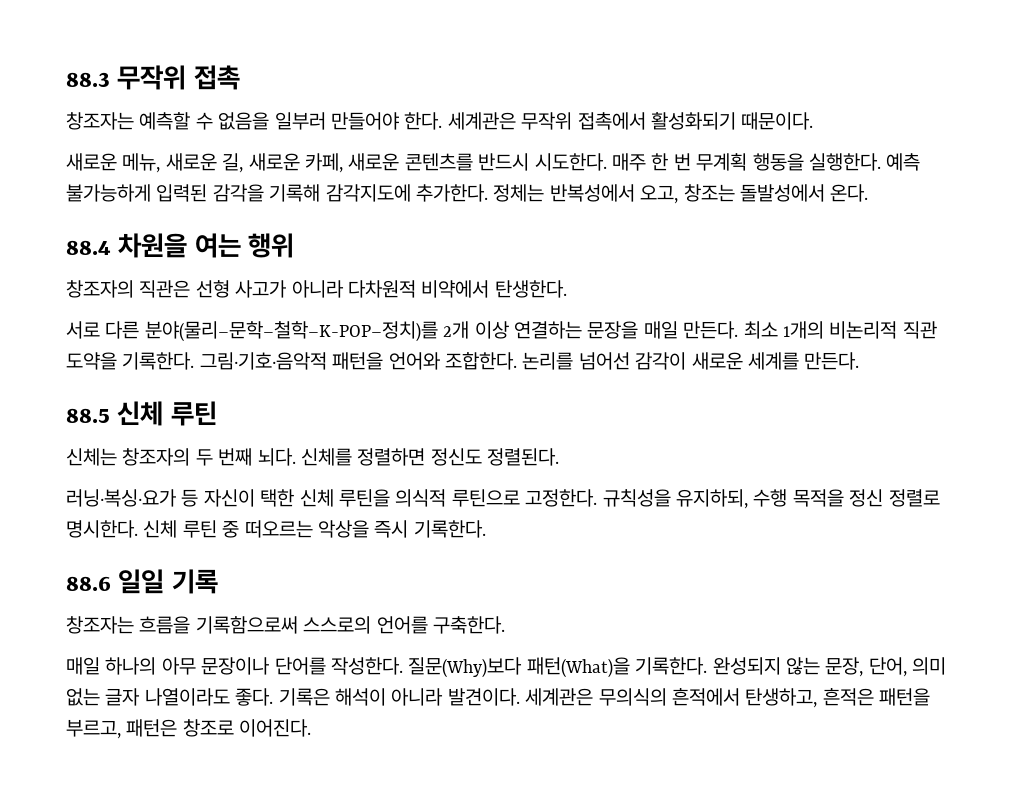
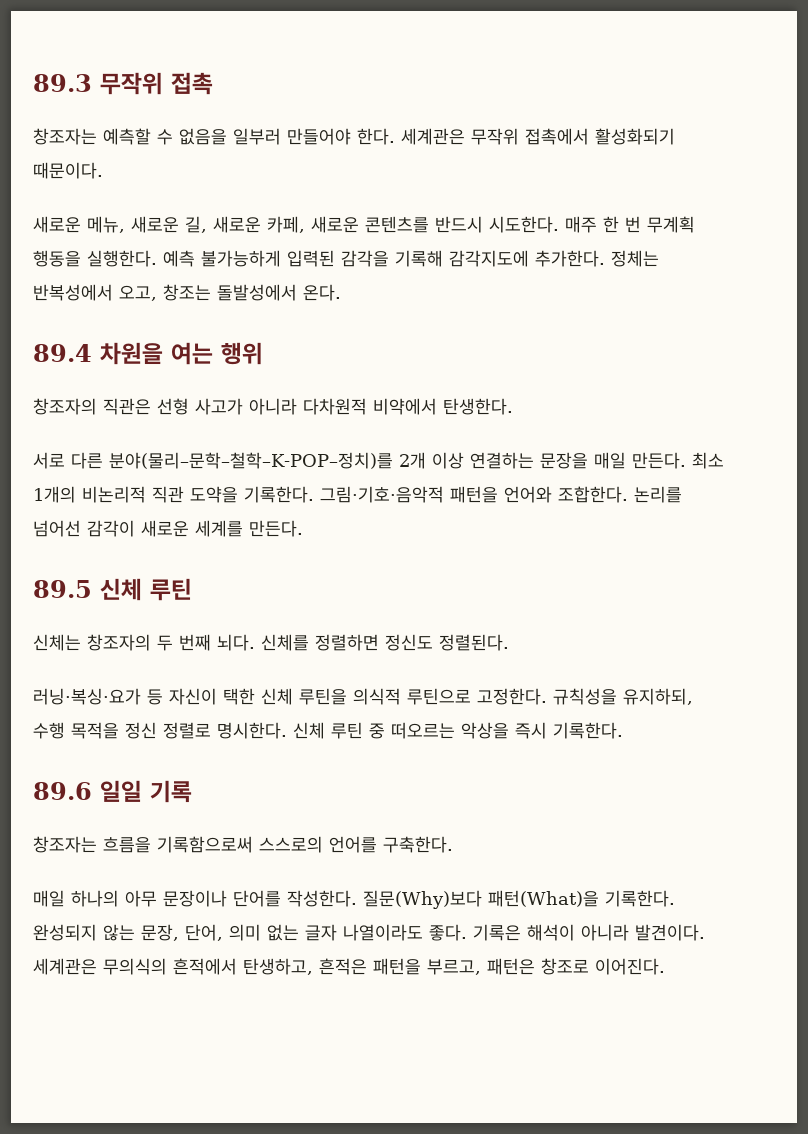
[66,72,110,87] 88.3 -> [33,74,92,92] 89.3
[66,240,111,255] 88.4 -> [33,344,92,362] 89.4
[66,408,110,423] 88.5 -> [33,580,92,598] 89.5
[66,576,111,591] 88.6 -> [33,782,92,800] 89.6

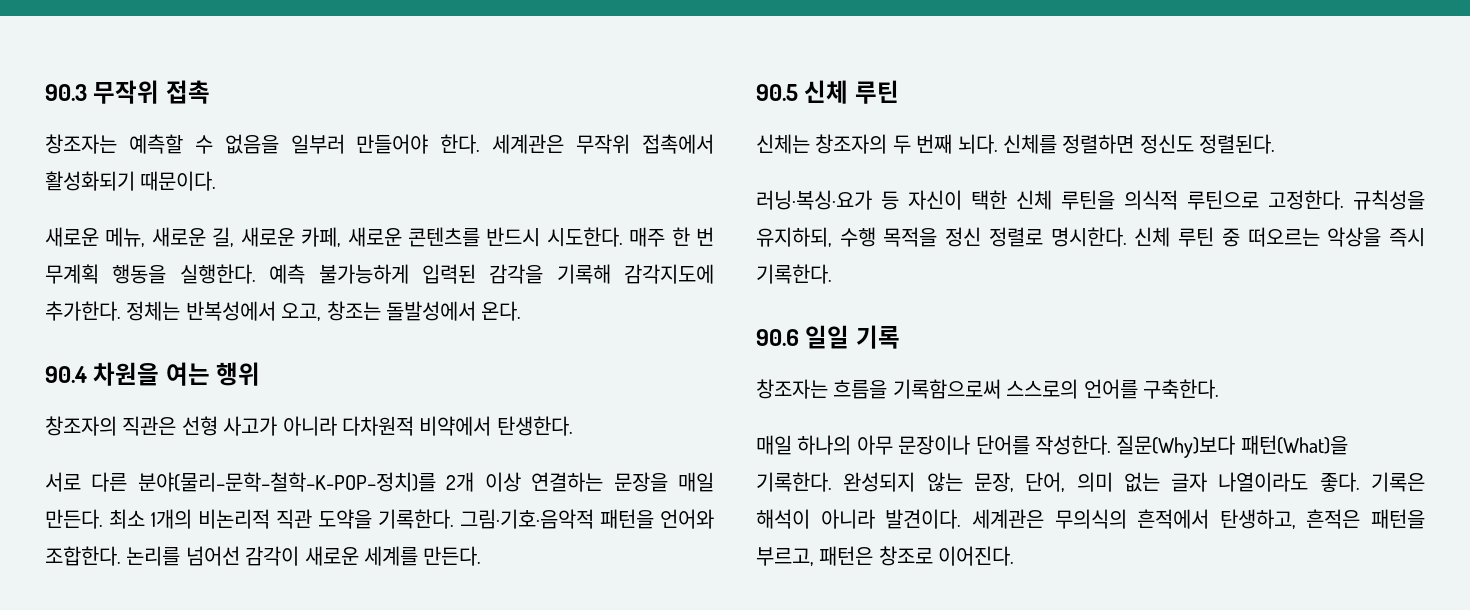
[33,74,92,92] 89.3 -> [45,84,87,101] 90.3
[33,344,92,362] 89.4 -> [45,366,87,383] 90.4
[33,580,92,598] 89.5 -> [756,84,798,101] 90.5
[33,782,92,800] 89.6 -> [756,329,799,346] 90.6

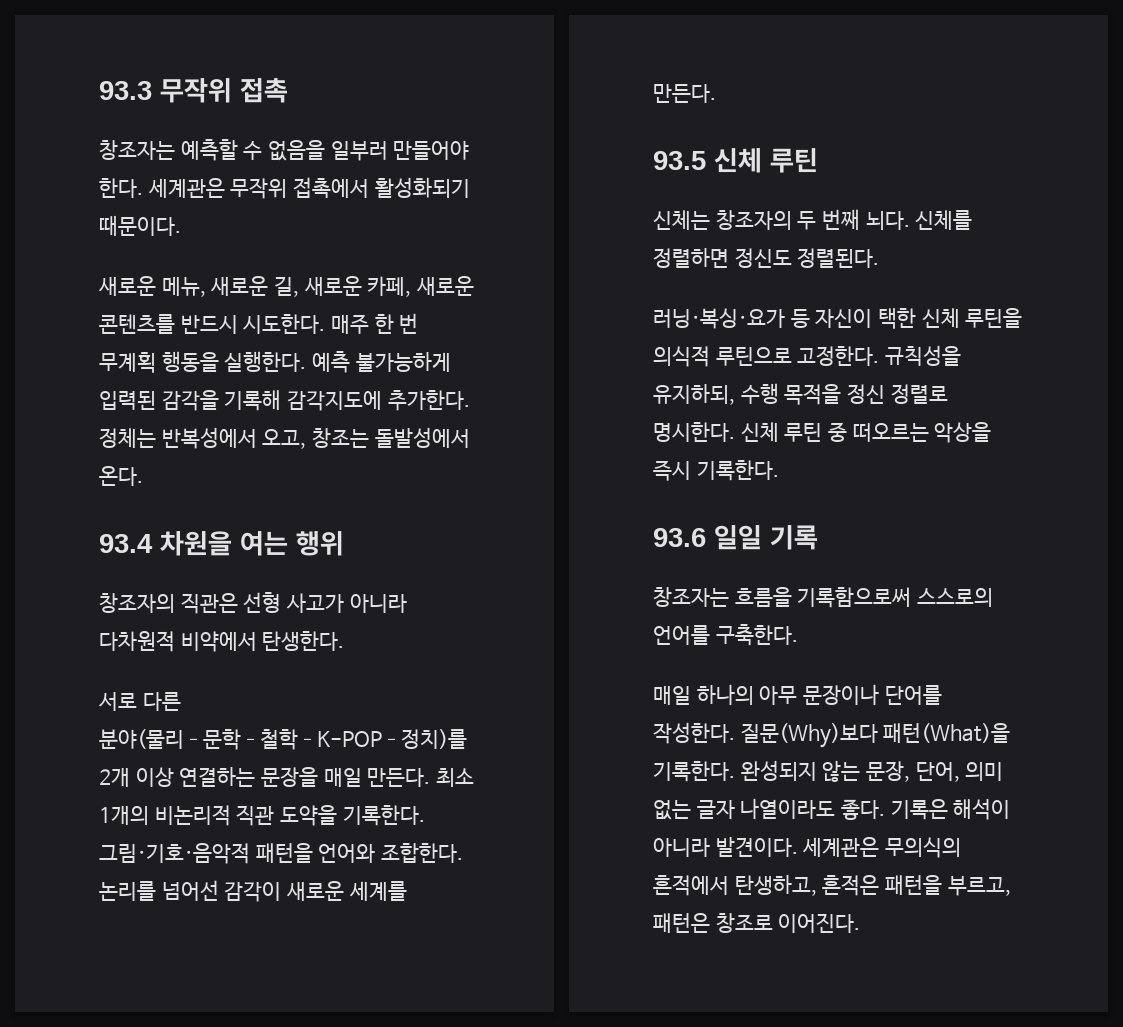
[45,84,87,101] 90.3 -> [99,81,152,100] 93.3
[45,366,87,383] 90.4 -> [99,534,153,553] 93.4
[756,84,798,101] 90.5 -> [653,151,706,170] 93.5
[756,329,799,346] 90.6 -> [653,528,706,547] 93.6

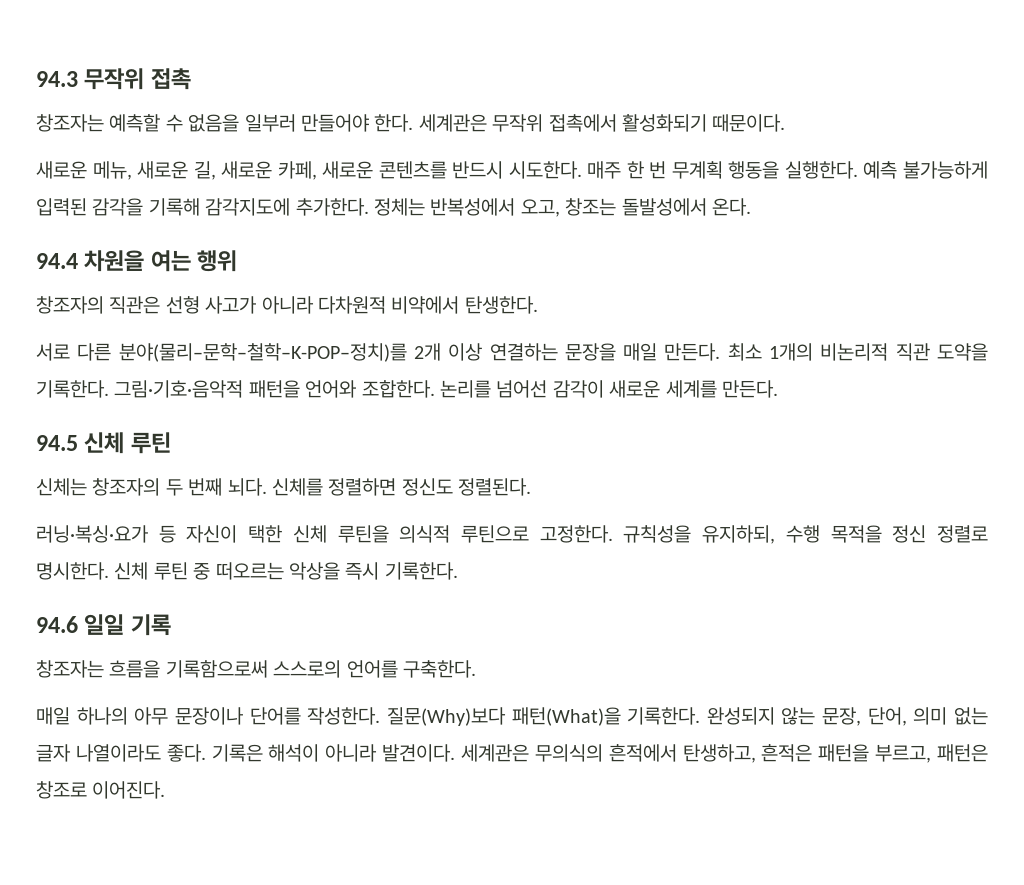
[99,81,152,100] 93.3 -> [36,71,78,87] 94.3
[99,534,153,553] 93.4 -> [36,253,78,269] 94.4
[653,151,706,170] 93.5 -> [36,435,78,451] 94.5
[653,528,706,547] 93.6 -> [36,616,78,633] 94.6

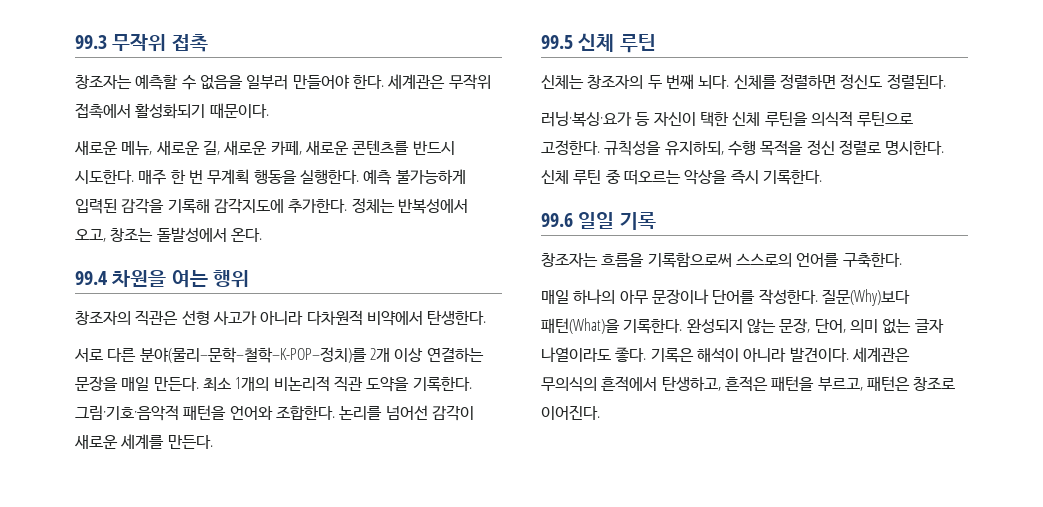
[36,71,78,87] 94.3 -> [75,35,107,49] 99.3
[36,253,78,269] 94.4 -> [75,271,107,285] 99.4
[36,435,78,451] 94.5 -> [541,35,573,49] 99.5
[36,616,78,633] 94.6 -> [541,213,573,227] 99.6

